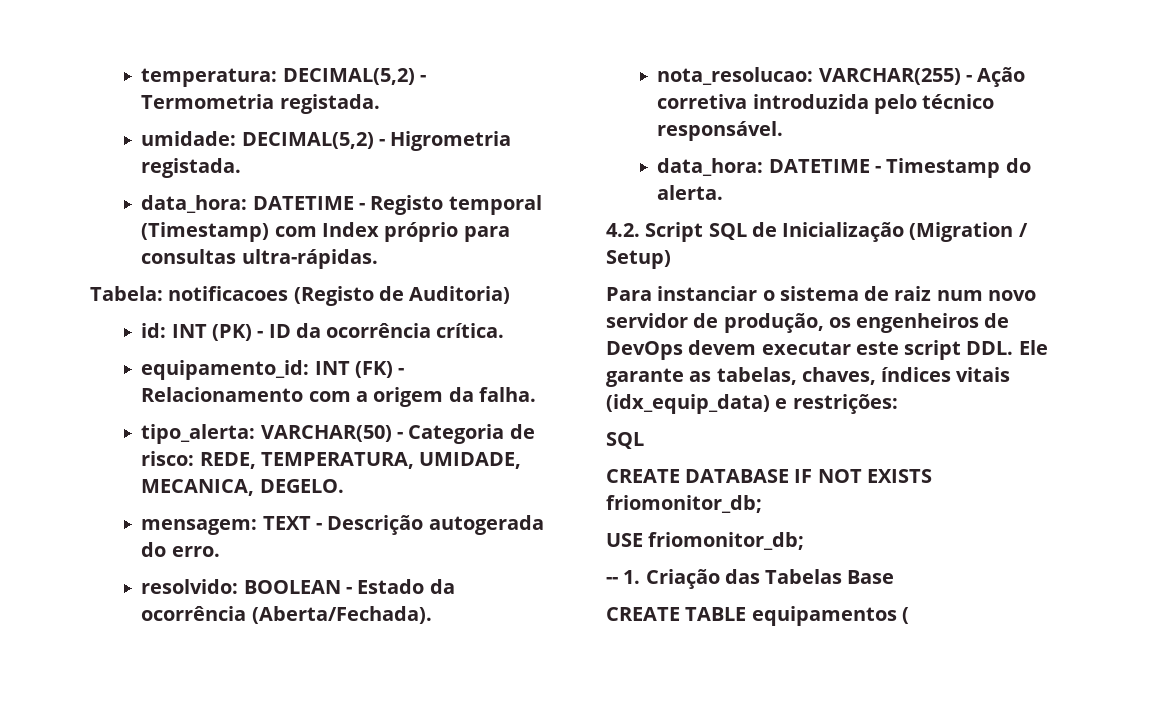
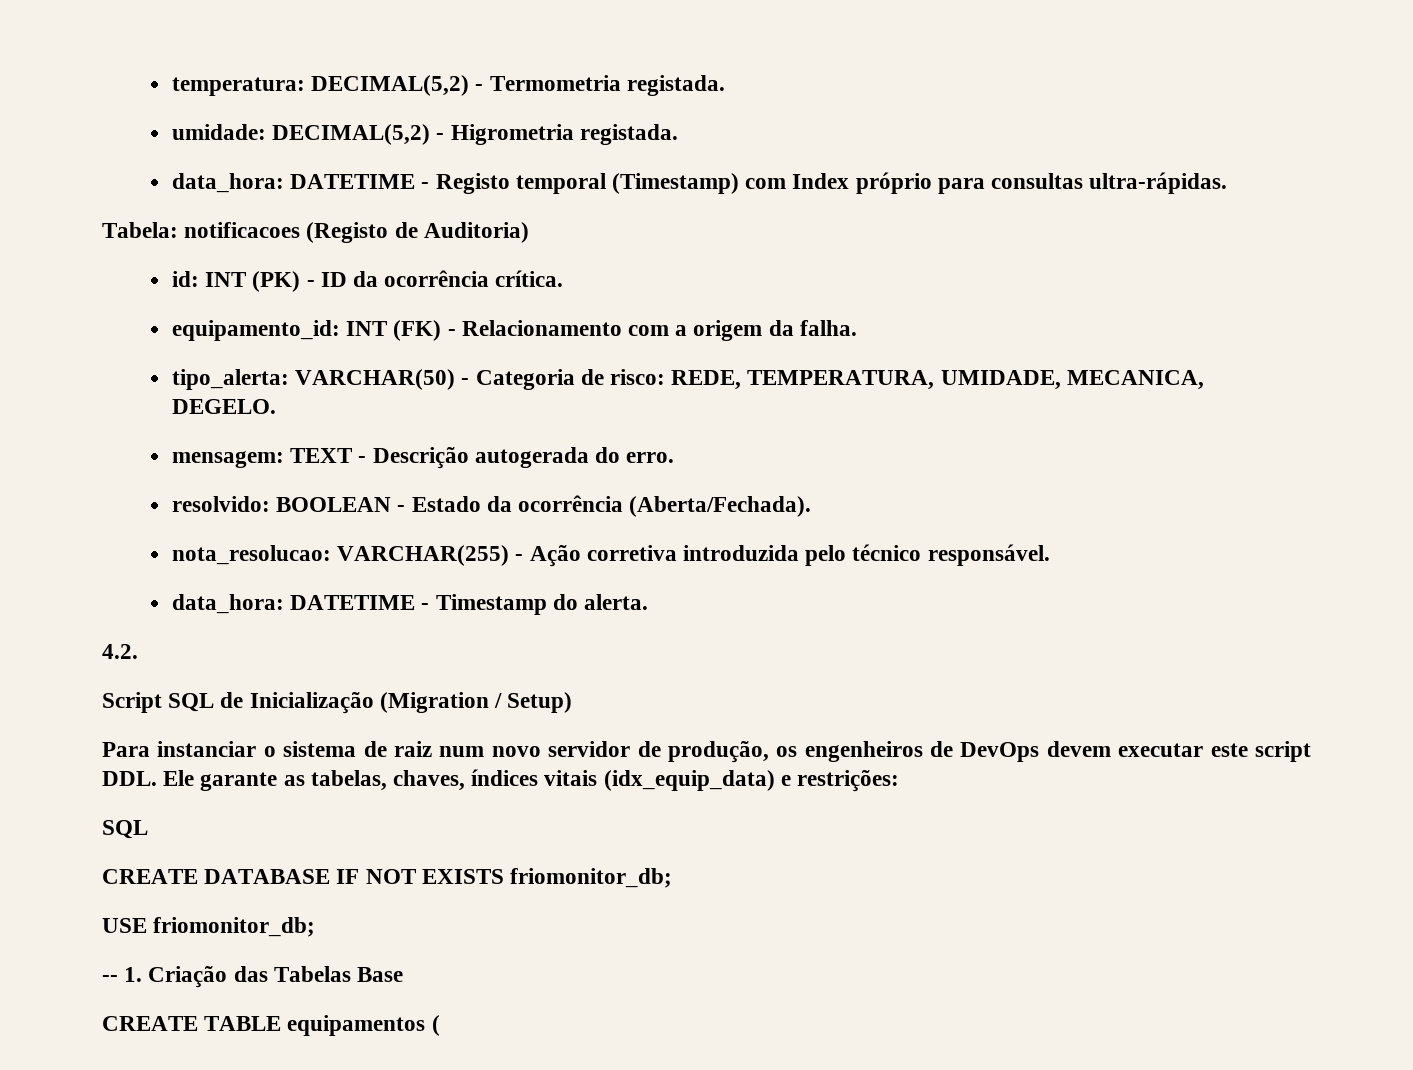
(640, 230) none -> (138, 651) //

